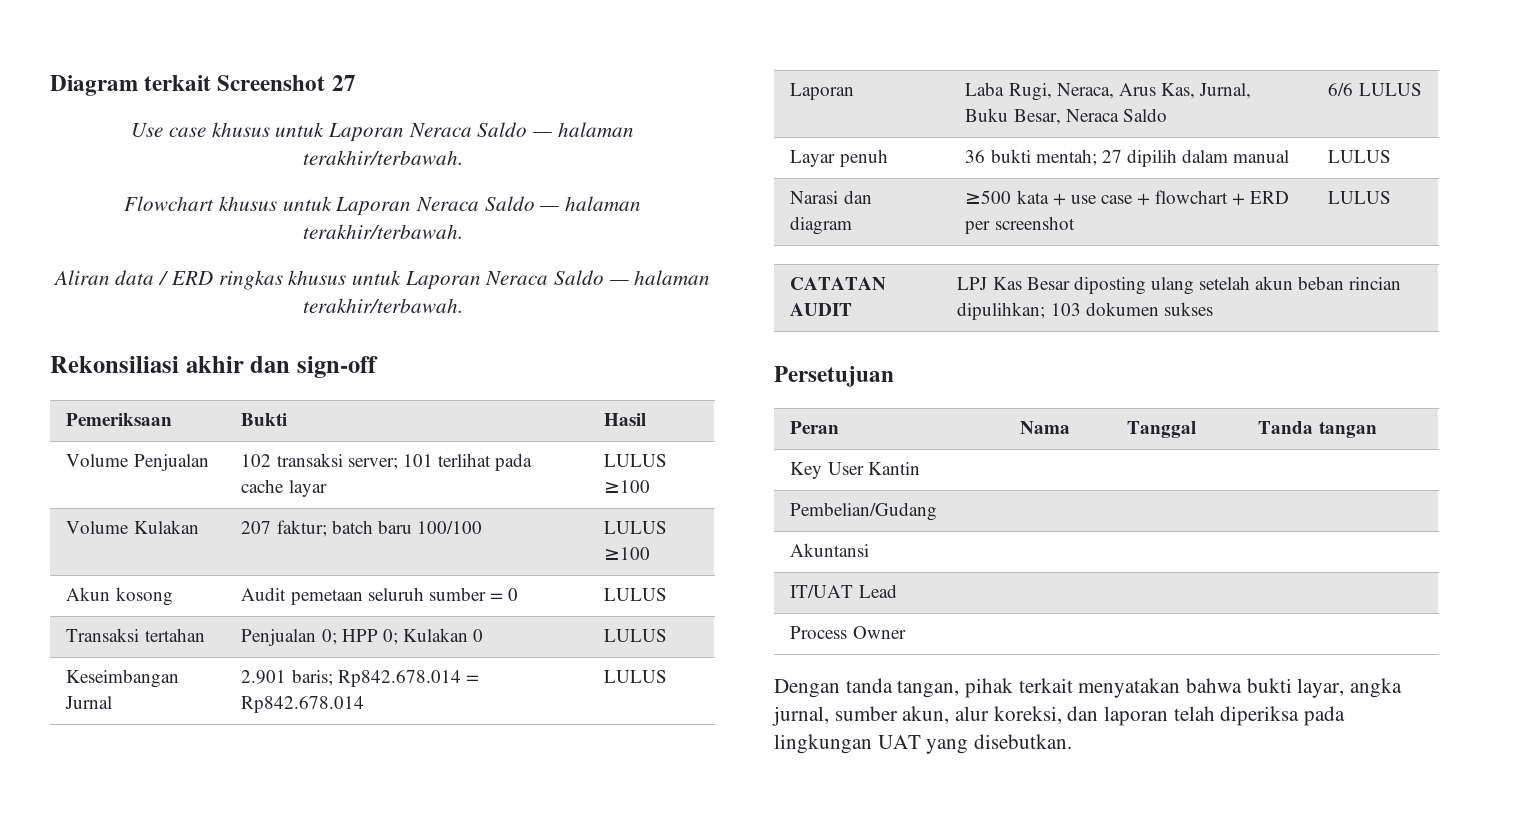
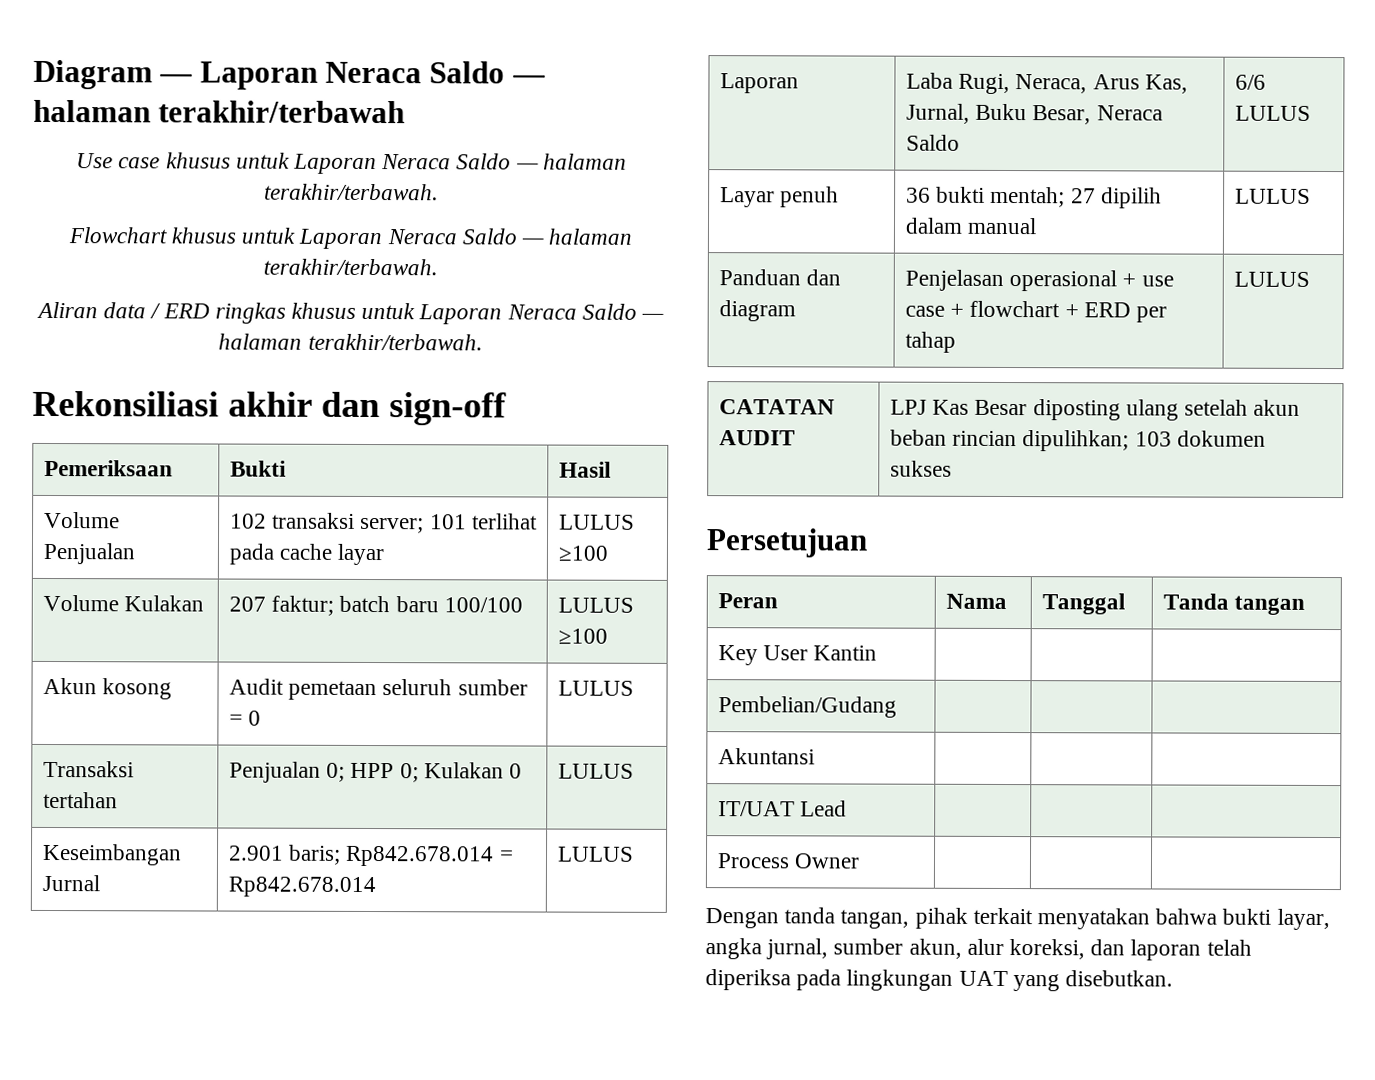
[144,75,356,91] terkait Screenshot 27 -> [159,61,546,90] [33,99,406,124] — Laporan Neraca Saldo — halaman terakhir/terbawah
[790,191,839,204] Narasi -> [718,269,801,286] Panduan
[965,190,1049,204] ≥500 kata -> [904,269,1118,292] Penjelasan operasional
[994,216,1075,230] screenshot -> [904,331,956,353] tahap

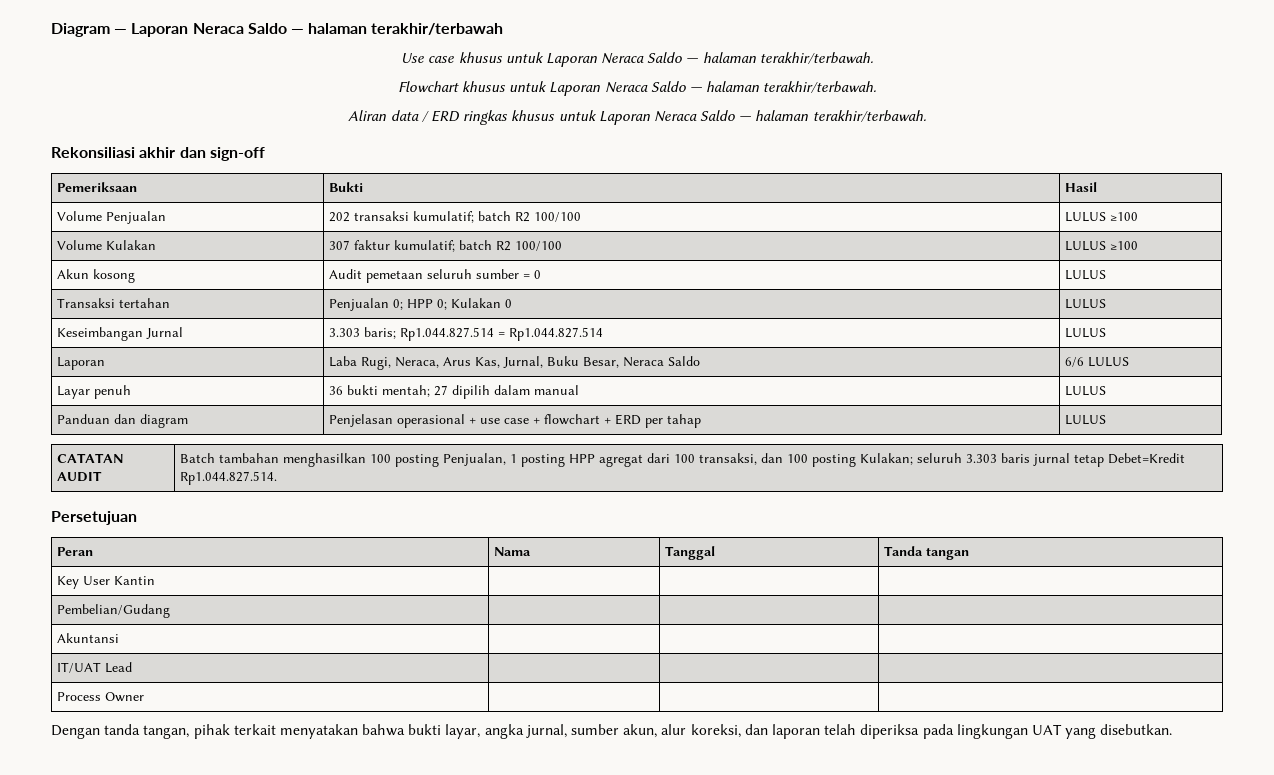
[229,512,538,534] [228,543,385,566] 102 transaksi server; 101 terlihat pada cache layar -> [329,211,582,223] 202 transaksi kumulatif; batch R2 100/100
[228,595,439,616] 207 faktur; batch baru -> [329,240,512,252] 307 faktur kumulatif; batch R2
[227,844,514,867] [227,876,376,898] 2.901 baris; Rp842.678.014 = Rp842.678.014 -> [329,327,604,341] 3.303 baris; Rp1.044.827.514 = Rp1.044.827.514
[889,399,1301,421] [889,429,1266,452] [889,460,952,477] LPJ Kas Besar diposting ulang setelah akun beban rincian dipulihkan; 103 dokumen sukses -> [180,453,1186,467] [180,471,278,485] Batch tambahan menghasilkan 100 posting Penjualan, 1 posting HPP agregat dari 100 transaksi, dan 100 posting Kulakan; seluruh 3.303 baris jurnal tetap Debet=Kredit Rp1.044.827.514.

